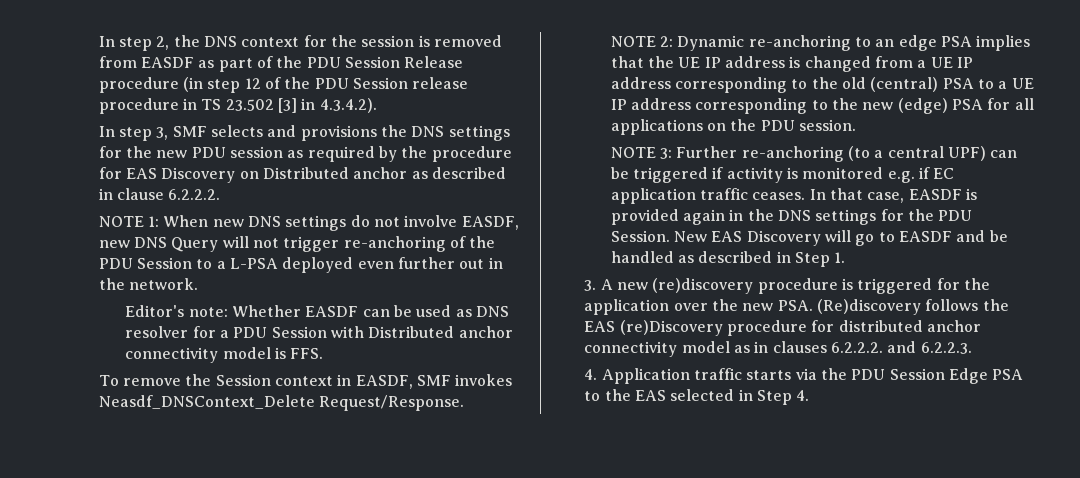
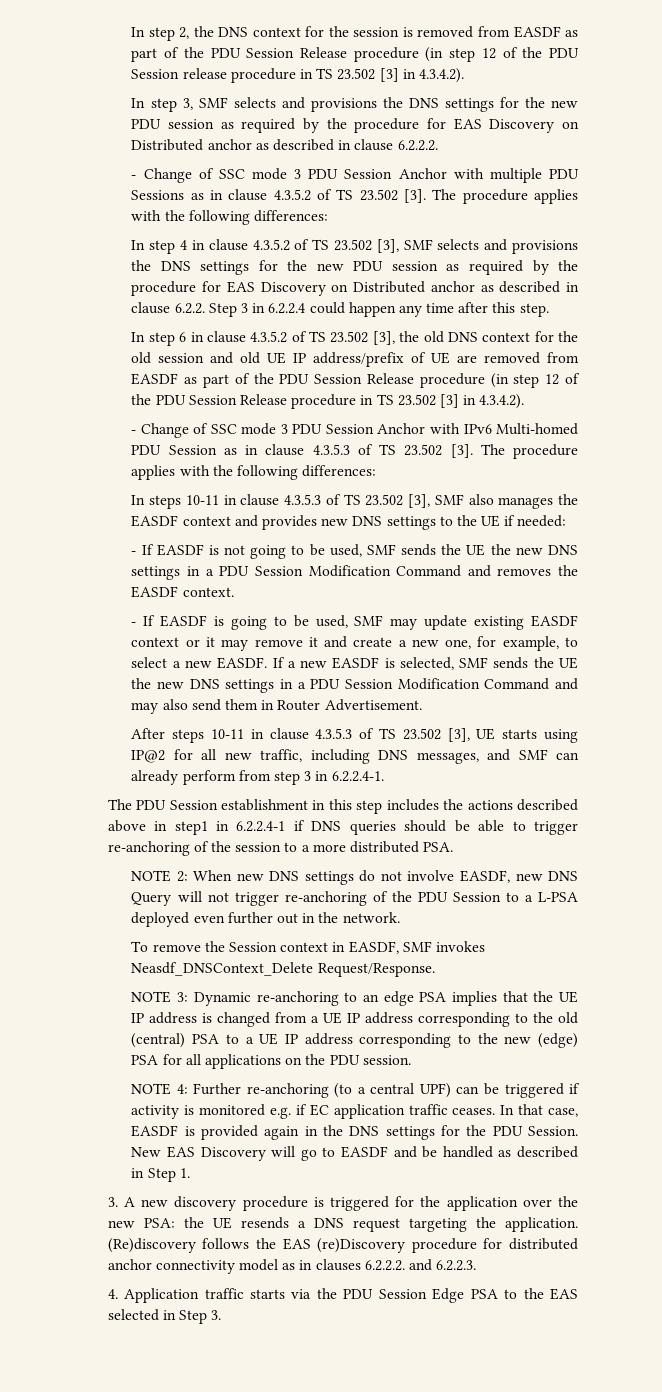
[98,216,160,227] // NOTE 1: -> [131,168,579,183] [131,189,578,204] [131,210,329,225] [131,239,578,254] [131,260,578,275] [131,281,579,296] [131,302,549,317] [131,331,578,346] [131,352,579,367] [131,373,580,388] [131,394,525,409] [131,423,578,438] [131,444,578,459] [131,465,377,480] [131,494,578,509] [131,515,567,530] [131,544,579,559] [131,565,578,580] [131,586,234,598] [131,615,578,630] [131,636,579,651] [131,657,579,670] [131,678,578,693] [131,699,422,714] [131,728,578,743] [131,749,579,764] [131,770,384,785] [107,799,578,814] [107,820,578,835] [107,841,454,856] [131,870,188,882] // - Change of SSC mode 3 PDU Session Anchor with multiple PDU Sessions as in clause 4.3.5.2 of TS 23.502 [3]. The procedure applies with the following differences: // In step 4 in clause 4.3.5.2 of TS 23.502 [3], SMF selects and provisions the DNS settings for the new PDU session as required by the procedure for EAS Discovery on Distributed anchor as described in clause 6.2.2. Step 3 in 6.2.2.4 could happen any time after this step. // In step 6 in clause 4.3.5.2 of TS 23.502 [3], the old DNS context for the old session and old UE IP address/prefix of UE are removed from EASDF as part of the PDU Session Release procedure (in step 12 of the PDU Session Release procedure in TS 23.502 [3] in 4.3.4.2). // - Change of SSC mode 3 PDU Session Anchor with IPv6 Multi-homed PDU Session as in clause 4.3.5.3 of TS 23.502 [3]. The procedure applies with the following differences: // In steps 10-11 in clause 4.3.5.3 of TS 23.502 [3], SMF also manages the EASDF context and provides new DNS settings to the UE if needed: // - If EASDF is not going to be used, SMF sends the UE the new DNS settings in a PDU Session Modification Command and removes the EASDF context. // - If EASDF is going to be used, SMF may update existing EASDF context or it may remove it and create a new one, for example, to select a new EASDF. If a new EASDF is selected, SMF sends the UE the new DNS settings in a PDU Session Modification Command and may also send them in Router Advertisement. // After steps 10-11 in clause 4.3.5.3 of TS 23.502 [3], UE starts using IP@2 for all new traffic, including DNS messages, and SMF can already perform from step 3 in 6.2.2.4-1. // The PDU Session establishment in this step includes the actions described above in step1 in 6.2.2.4-1 if DNS queries should be able to trigger re-anchoring of the session to a more distributed PSA. // NOTE 2:
[125,305,509,317] [125,326,513,338] [125,347,324,363] // Editor's note: Whether EASDF can be used as DNS resolver for a PDU Session with Distributed anchor connectivity model is FFS. -> (400, 917) none
[660,36,674,47] 2: -> [177,992,189,1002] 3:
[660,148,673,159] 3: -> [176,1084,188,1094] 4:
[652,278,754,294] (re)discovery -> [174,1196,237,1211] discovery
[777,300,813,311] PSA. -> [143,1217,578,1232] PSA: the UE resends a DNS request targeting the application.
[796,390,810,401] 4. -> [211,1310,222,1320] 3.

